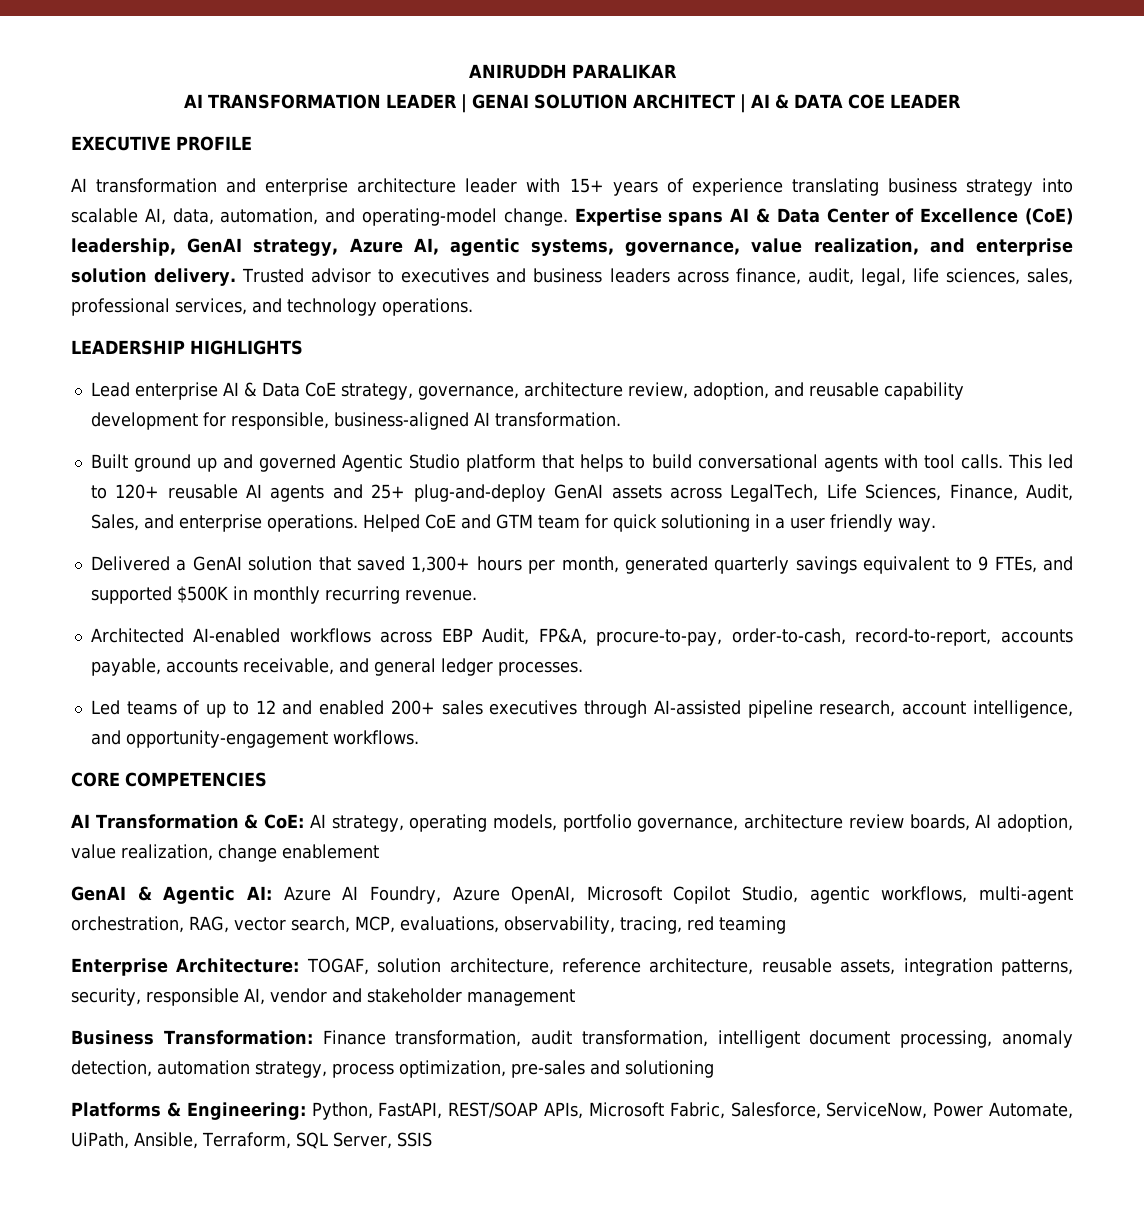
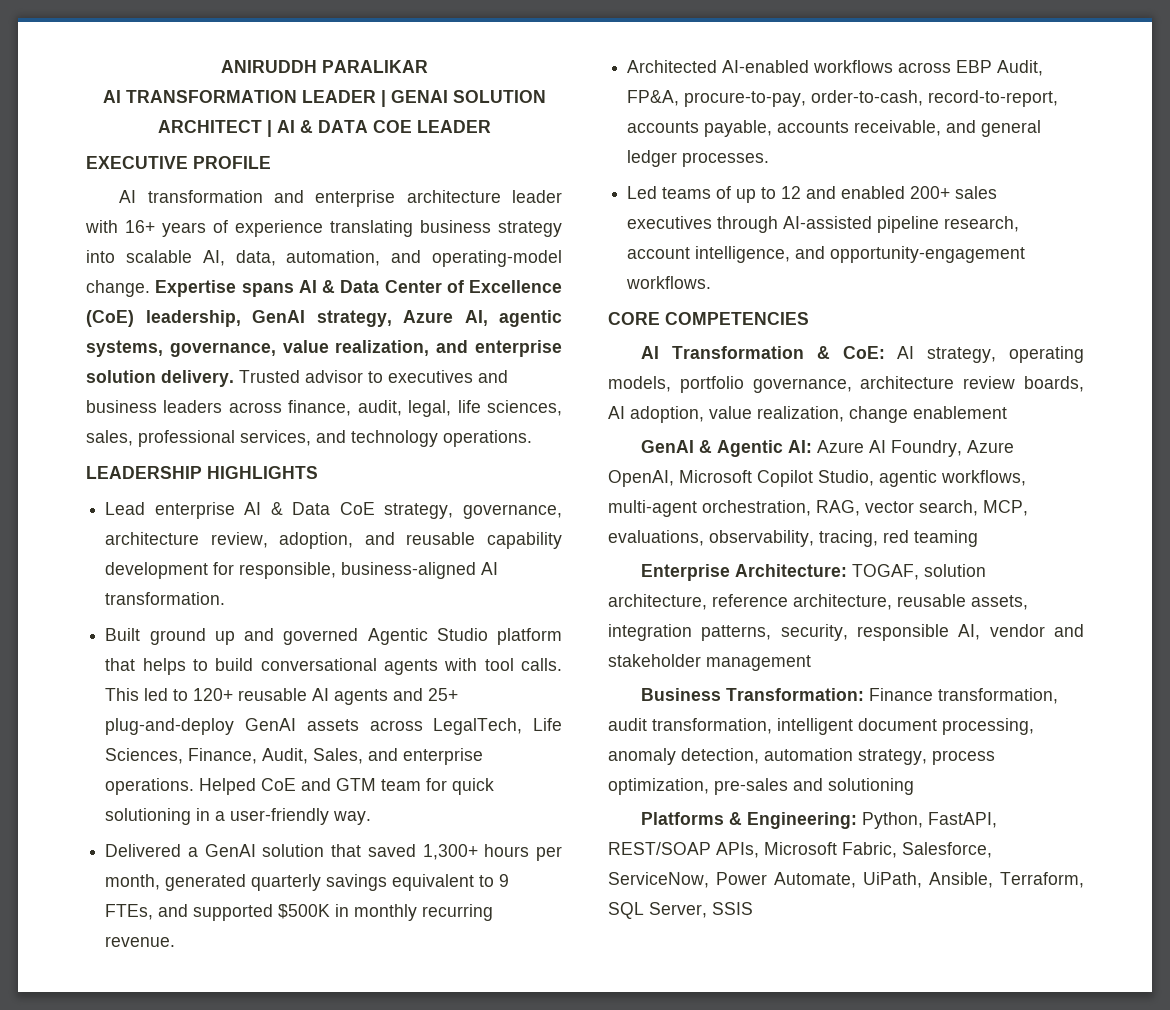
[569,178,604,193] 15+ -> [125,220,155,233] 16+
[789,514,893,532] user friendly -> [230,808,330,825] user-friendly

